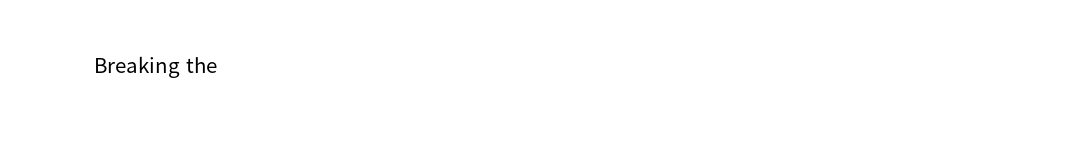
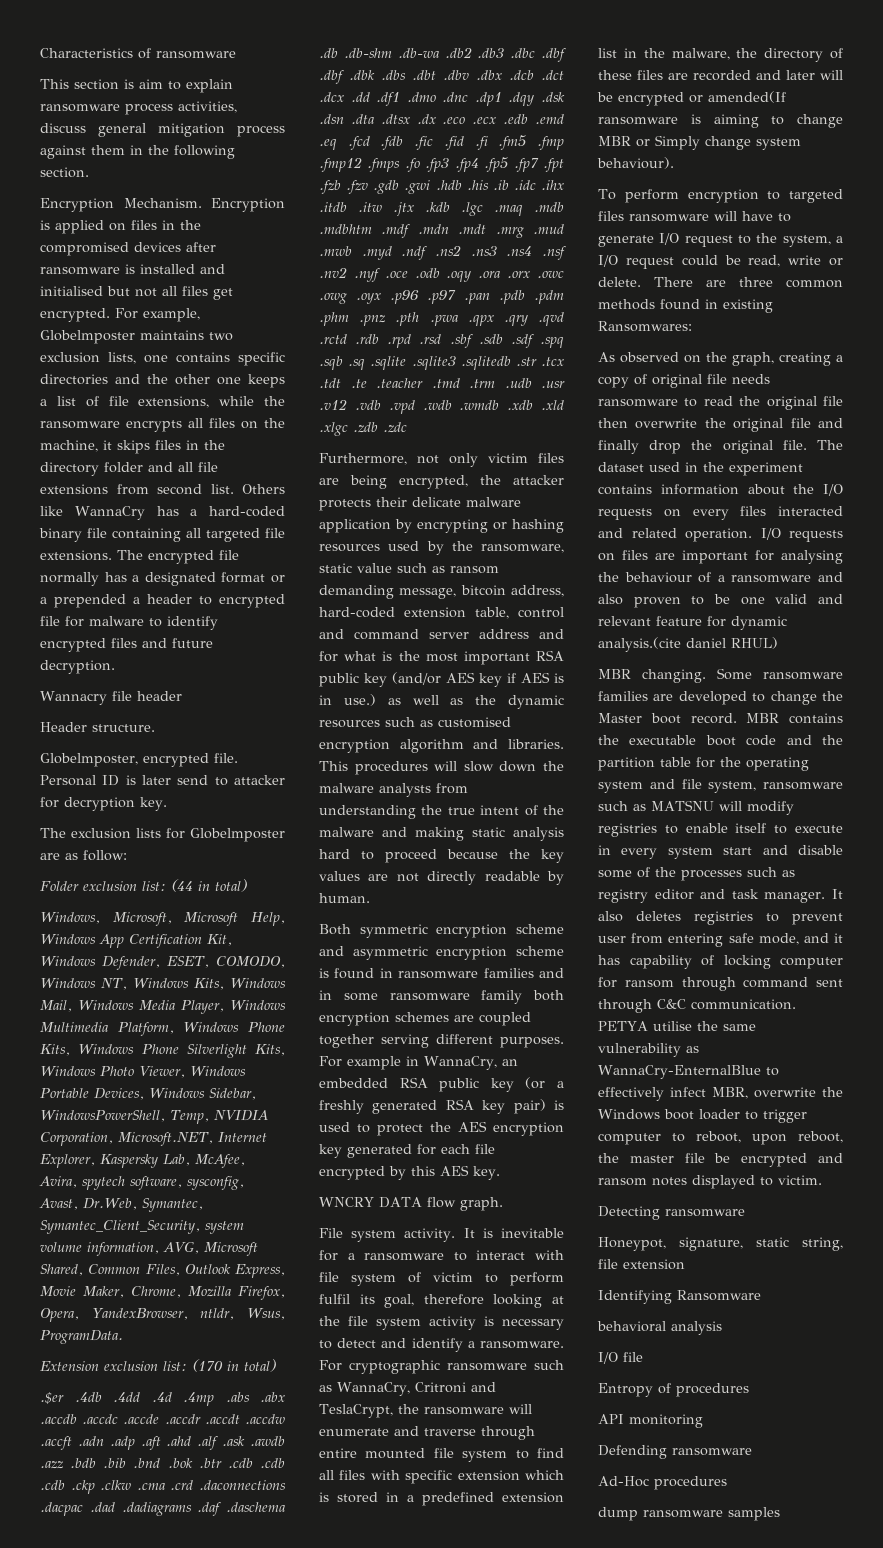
[94,56,217,78] Breaking the -> [40,48,236,59] [40,79,233,93] [40,101,237,115] [40,123,285,137] [40,145,235,159] [40,167,89,178] [40,198,285,212] [40,220,201,234] [40,242,216,256] [40,264,225,275] [40,286,233,300] [40,308,200,322] [40,330,233,344] [40,352,285,366] [40,374,285,388] [40,396,285,408] [40,418,285,432] [40,440,225,454] [40,462,218,476] [40,484,285,495] [40,506,285,520] [39,528,285,542] [40,550,239,564] [40,572,285,586] [40,594,285,608] [40,616,218,630] [40,638,213,652] [40,660,115,674] [40,691,182,705] [40,722,155,732] [40,753,238,767] [40,775,285,786] [40,797,167,811] [40,828,285,842] [40,850,127,861] [40,879,247,892] [40,912,285,926] [40,934,232,948] [40,956,285,970] [40,978,287,990] [40,1000,287,1014] [40,1022,285,1036] [40,1044,285,1058] [40,1066,246,1078] [40,1088,256,1100] [40,1110,268,1124] [40,1132,267,1146] [40,1154,245,1168] [39,1176,244,1190] [39,1198,203,1212] [40,1220,244,1234] [40,1242,258,1256] [40,1264,285,1278] [40,1286,285,1300] [40,1308,286,1322] [40,1330,123,1344] [40,1359,276,1372] [40,1392,285,1406] [40,1414,285,1424] [40,1436,285,1450] [40,1458,285,1469] [40,1480,286,1494] [40,1502,285,1516] [319,47,566,62] [319,70,564,84] [319,92,565,106] [319,114,564,124] [319,135,564,150] [319,157,564,172] [319,180,564,194] [319,202,564,216] [319,224,564,238] [319,245,566,260] [319,267,564,282] [319,290,564,304] [319,312,564,326] [319,334,564,348] [319,356,564,370] [319,378,565,388] [319,399,564,414] [319,422,407,436] [319,453,564,467] [319,475,564,489] [319,497,521,511] [319,519,564,533] [319,541,564,555] [319,563,499,574] [319,585,564,599] [319,607,564,619] [319,629,564,640] [319,650,564,665] [319,672,564,687] [319,694,564,709] [319,717,511,728] [319,739,564,753] [319,761,564,775] [319,783,468,797] [319,805,564,819] [319,827,564,841] [319,849,564,863] [319,871,564,885] [319,893,370,903] [319,924,564,938] [319,946,564,960] [319,968,564,979] [319,990,564,1004] [319,1012,531,1026] [319,1034,564,1048] [319,1056,518,1070] [319,1077,564,1092] [319,1099,564,1114] [319,1121,564,1136] [319,1144,495,1158] [319,1165,500,1180] [319,1197,503,1211] [319,1228,564,1242] [319,1250,564,1261] [319,1272,564,1286] [319,1294,564,1308] [319,1316,564,1330] [319,1338,564,1352] [319,1360,564,1374] [319,1382,496,1396] [319,1404,532,1418] [319,1426,535,1440] [319,1448,564,1462] [319,1470,564,1484] [319,1492,564,1506] [598,48,843,62] [598,70,843,81] [597,91,786,106] [598,114,843,128] [598,135,801,150] [597,157,674,169] [598,189,843,203] [598,211,791,222] [598,233,843,247] [598,255,843,269] [598,277,843,288] [598,299,773,313] [598,321,692,332] [598,352,843,366] [598,374,770,388] [598,396,843,410] [598,418,843,432] [598,440,843,454] [598,462,803,476] [598,484,843,496] [598,506,843,520] [598,528,843,542] [598,550,843,564] [598,572,843,583] [598,594,843,608] [598,616,787,630] [598,637,778,652] [598,668,843,683] [598,691,843,705] [598,713,843,724] [598,735,843,746] [598,757,809,771] [598,779,843,793] [598,800,794,815] [598,823,843,837] [598,845,843,859] [598,867,795,881] [598,889,843,903] [598,911,843,925] [598,933,843,947] [598,955,843,969] [598,977,843,991] [598,999,796,1013] [598,1021,756,1031] [598,1043,699,1057] [598,1065,779,1079] [598,1087,843,1101] [598,1109,807,1123] [598,1131,843,1145] [598,1153,843,1167] [598,1175,822,1189] [598,1206,745,1220] [598,1237,843,1251] [598,1259,685,1270] [598,1290,761,1304] [597,1321,722,1335] [598,1352,643,1364] [598,1383,749,1397] [598,1414,703,1428] [598,1445,752,1459] [598,1476,727,1490] [598,1507,780,1521] Characteristics of ransomware // This section is aim to explain ransomware process activities, discuss general mitigation process against them in the following section. // Encryption Mechanism. Encryption is applied on files in the compromised devices after ransomware is installed and initialised but not all files get encrypted. For example, Globelmposter maintains two exclusion lists, one contains specific directories and the other one keeps a list of file extensions, while the ransomware encrypts all files on the machine, it skips files in the directory folder and all file extensions from second list. Others like WannaCry has a hard-coded binary file containing all targeted file extensions. The encrypted file normally has a designated format or a prepended a header to encrypted file for malware to identify encrypted files and future decryption. // Wannacry file header // Header structure. // Globelmposter, encrypted file. Personal ID is later send to attacker for decryption key. // The exclusion lists for Globelmposter are as follow: // Folder exclusion list: (44 in total) // Windows, Microsoft, Microsoft Help, Windows App Certification Kit, Windows Defender, ESET, COMODO, Windows NT, Windows Kits, Windows Mail, Windows Media Player, Windows Multimedia Platform, Windows Phone Kits, Windows Phone Silverlight Kits, Windows Photo Viewer, Windows Portable Devices, Windows Sidebar, WindowsPowerShell, Temp, NVIDIA Corporation, Microsoft.NET, Internet Explorer, Kaspersky Lab, McAfee, Avira, spytech software, sysconfig, Avast, Dr.Web, Symantec, Symantec_Client_Security, system volume information, AVG, Microsoft Shared, Common Files, Outlook Express, Movie Maker, Chrome, Mozilla Firefox, Opera, YandexBrowser, ntldr, Wsus, ProgramData. // Extension exclusion list: (170 in total) // .$er .4db .4dd .4d .4mp .abs .abx .accdb .accdc .accde .accdr .accdt .accdw .accft .adn .adp .aft .ahd .alf .ask .awdb .azz .bdb .bib .bnd .bok .btr .cdb .cdb .cdb .ckp .clkw .cma .crd .daconnections .dacpac .dad .dadiagrams .daf .daschema .db .db-shm .db-wa .db2 .db3 .dbc .dbf .dbf .dbk .dbs .dbt .dbv .dbx .dcb .dct .dcx .dd .df1 .dmo .dnc .dp1 .dqy .dsk .dsn .dta .dtsx .dx .eco .ecx .edb .emd .eq .fcd .fdb .fic .fid .fi .fm5 .fmp .fmp12 .fmps .fo .fp3 .fp4 .fp5 .fp7 .fpt .fzb .fzv .gdb .gwi .hdb .his .ib .idc .ihx .itdb .itw .jtx .kdb .lgc .maq .mdb .mdbhtm .mdf .mdn .mdt .mrg .mud .mwb .myd .ndf .ns2 .ns3 .ns4 .nsf .nv2 .nyf .oce .odb .oqy .ora .orx .owc .owg .oyx .p96 .p97 .pan .pdb .pdm .phm .pnz .pth .pwa .qpx .qry .qvd .rctd .rdb .rpd .rsd .sbf .sdb .sdf .spq .sqb .sq .sqlite .sqlite3 .sqlitedb .str .tcx .tdt .te .teacher .tmd .trm .udb .usr .v12 .vdb .vpd .wdb .wmdb .xdb .xld .xlgc .zdb .zdc // Furthermore, not only victim files are being encrypted, the attacker protects their delicate malware application by encrypting or hashing resources used by the ransomware, static value such as ransom demanding message, bitcoin address, hard-coded extension table, control and command server address and for what is the most important RSA public key (and/or AES key if AES is in use.) as well as the dynamic resources such as customised encryption algorithm and libraries. This procedures will slow down the malware analysts from understanding the true intent of the malware and making static analysis hard to proceed because the key values are not directly readable by human. // Both symmetric encryption scheme and asymmetric encryption scheme is found in ransomware families and in some ransomware family both encryption schemes are coupled together serving different purposes. For example in WannaCry, an embedded RSA public key (or a freshly generated RSA key pair) is used to protect the AES encryption key generated for each file encrypted by this AES key. // WNCRY DATA flow graph. // File system activity. It is inevitable for a ransomware to interact with file system of victim to perform fulfil its goal, therefore looking at the file system activity is necessary to detect and identify a ransomware. For cryptographic ransomware such as WannaCry, Critroni and TeslaCrypt, the ransomware will enumerate and traverse through entire mounted file system to find all files with specific extension which is stored in a predefined extension list in the malware, the directory of these files are recorded and later will be encrypted or amended(If ransomware is aiming to change MBR or Simply change system behaviour). // To perform encryption to targeted files ransomware will have to generate I/O request to the system, a I/O request could be read, write or delete. There are three common methods found in existing Ransomwares: // As observed on the graph, creating a copy of original file needs ransomware to read the original file then overwrite the original file and finally drop the original file. The dataset used in the experiment contains information about the I/O requests on every files interacted and related operation. I/O requests on files are important for analysing the behaviour of a ransomware and also proven to be one valid and relevant feature for dynamic analysis.(cite daniel RHUL) // MBR changing. Some ransomware families are developed to change the Master boot record. MBR contains the executable boot code and the partition table for the operating system and file system, ransomware such as MATSNU will modify registries to enable itself to execute in every system start and disable some of the processes such as registry editor and task manager. It also deletes registries to prevent user from entering safe mode, and it has capability of locking computer for ransom through command sent through C&C communication. PETYA utilise the same vulnerability as WannaCry-EnternalBlue to effectively infect MBR, overwrite the Windows boot loader to trigger computer to reboot, upon reboot, the master file be encrypted and ransom notes displayed to victim. // Detecting ransomware // Honeypot, signature, static string, file extension // Identifying Ransomware // behavioral analysis // I/O file // Entropy of procedures // API monitoring // Defending ransomware // Ad-Hoc procedures // dump ransomware samples

